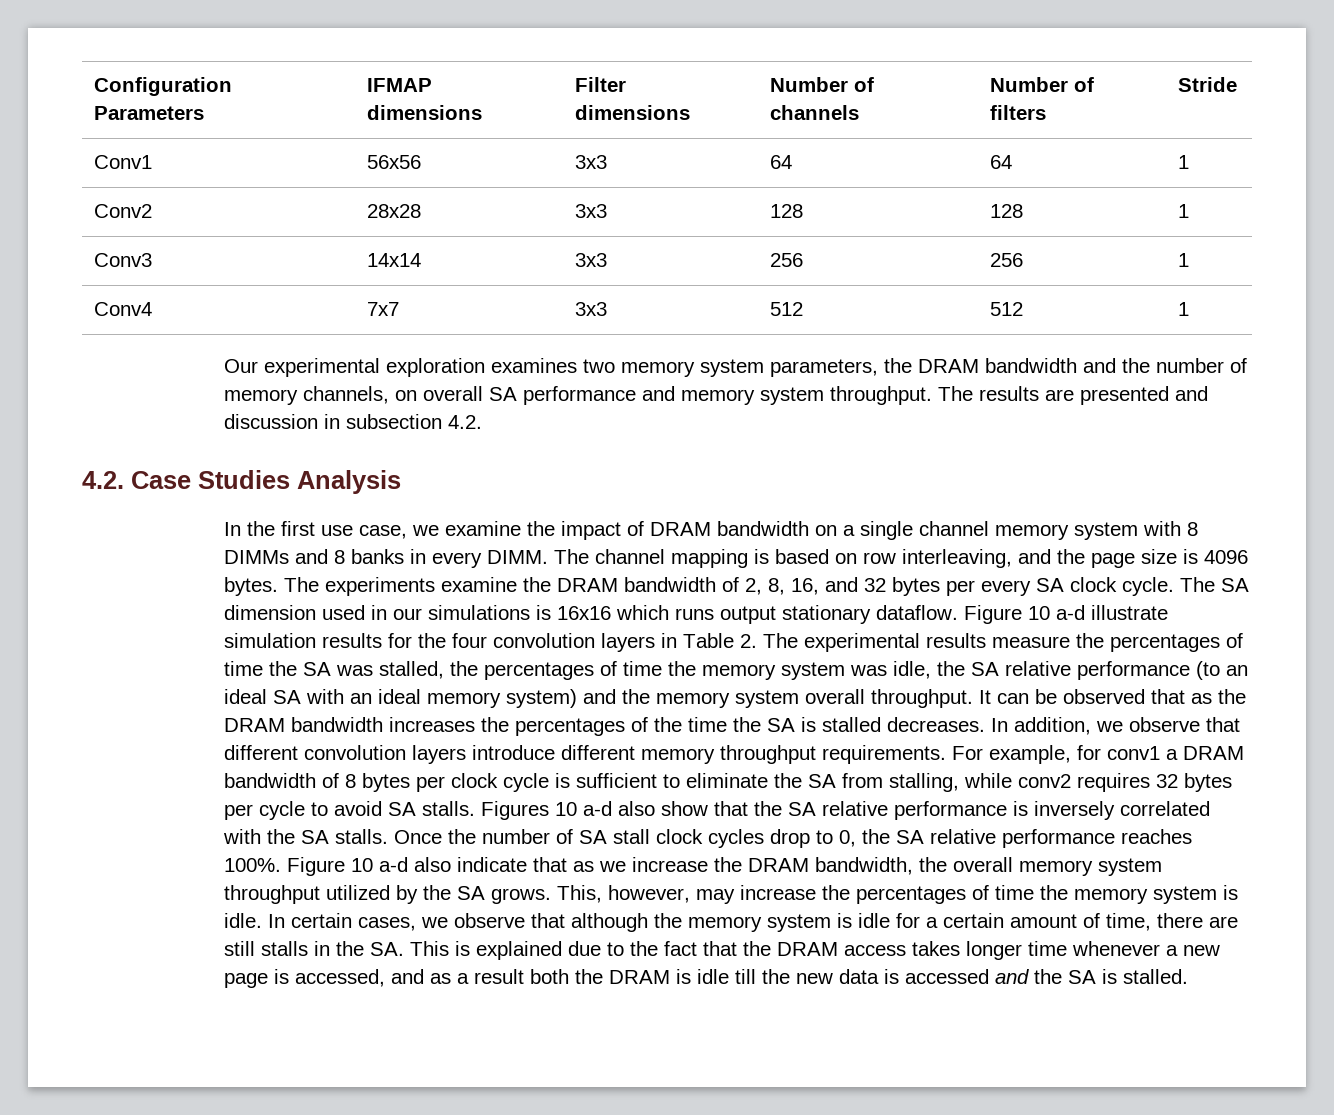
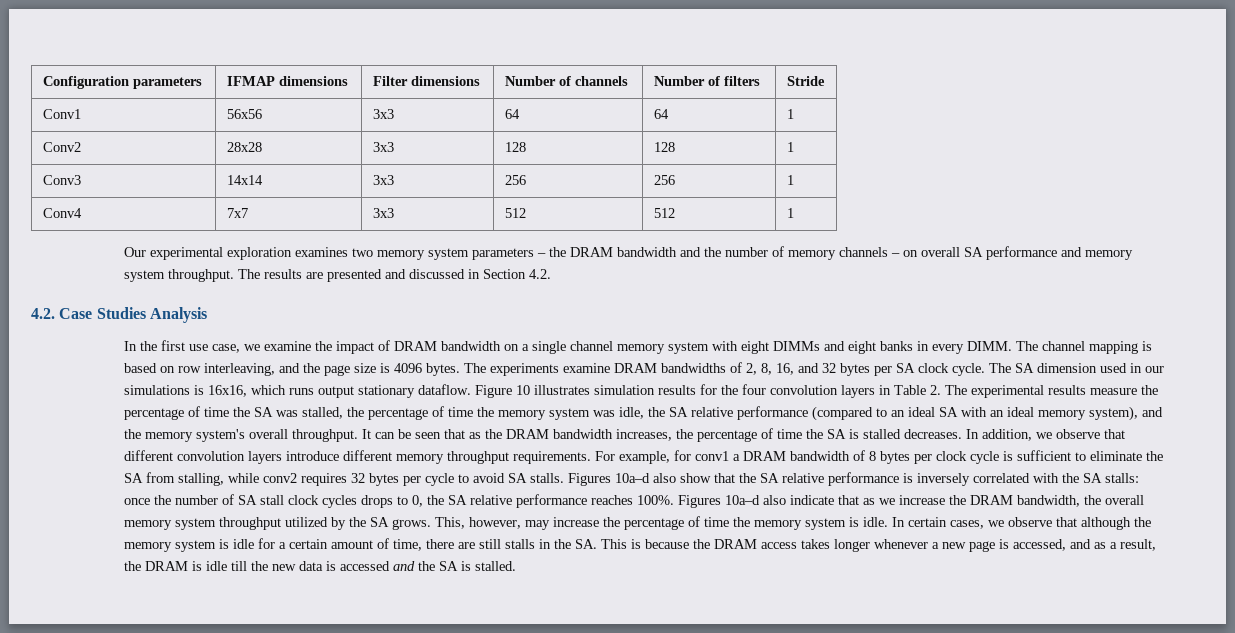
[94,106,205,120] Parameters -> [132,77,202,89] parameters
[769,359,878,377] parameters, -> [471,248,546,260] parameters –
[302,386,389,404] channels, -> [838,247,900,257] channels –
[223,414,442,429] discussion in subsection -> [408,269,526,279] discussed in Section
[1186,522,1198,536] 8 -> [740,341,769,354] eight
[333,550,345,564] 8 -> [847,341,876,354] eight
[522,577,716,592] the DRAM bandwidth -> [613,363,726,373] DRAM bandwidths
[980,580,1031,596] every -> (892, 371) none
[556,606,611,620] 16x16 -> [207,385,247,397] 16x16,
[1055,605,1168,620] a-d illustrate -> [533,385,590,395] illustrates
[1109,634,1220,652] percentages -> [123,408,184,420] percentage
[483,662,594,680] percentages -> [367,408,428,420] percentage
[1195,661,1220,680] (to -> [811,406,887,421] (compared to
[505,689,577,708] system) -> [1088,406,1138,421] system),
[734,690,799,708] system -> [195,429,245,442] system's
[1062,689,1145,704] observed -> [414,432,441,439] seen
[388,717,682,736] increases the percentages of the -> [615,428,773,442] increases, the percentage of
[554,801,612,816] 10 a-d -> [614,473,650,483] 10a–d
[334,829,442,844] stalls. Once -> [1104,473,1139,483] [123,498,150,505] stalls: once
[769,829,810,848] drop -> [360,495,393,508] drops
[286,857,408,876] Figure 10 a-d -> [677,495,760,508] Figures 10a–d
[855,886,966,904] percentages -> [623,518,684,530] percentage
[475,941,737,960] explained due to the fact that -> [644,539,689,549] because
[1027,941,1067,956] time -> (870, 545) none
[473,969,569,984] result both -> [1119,539,1156,551] result,

